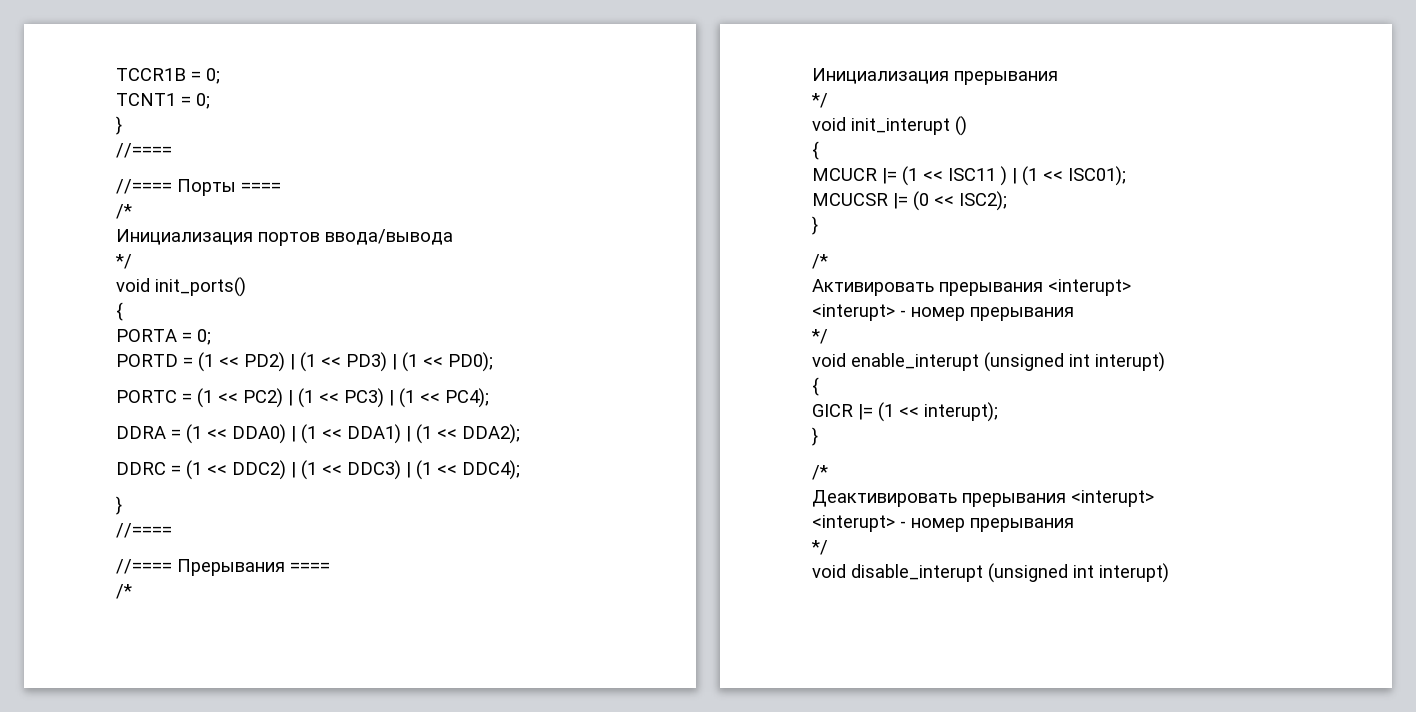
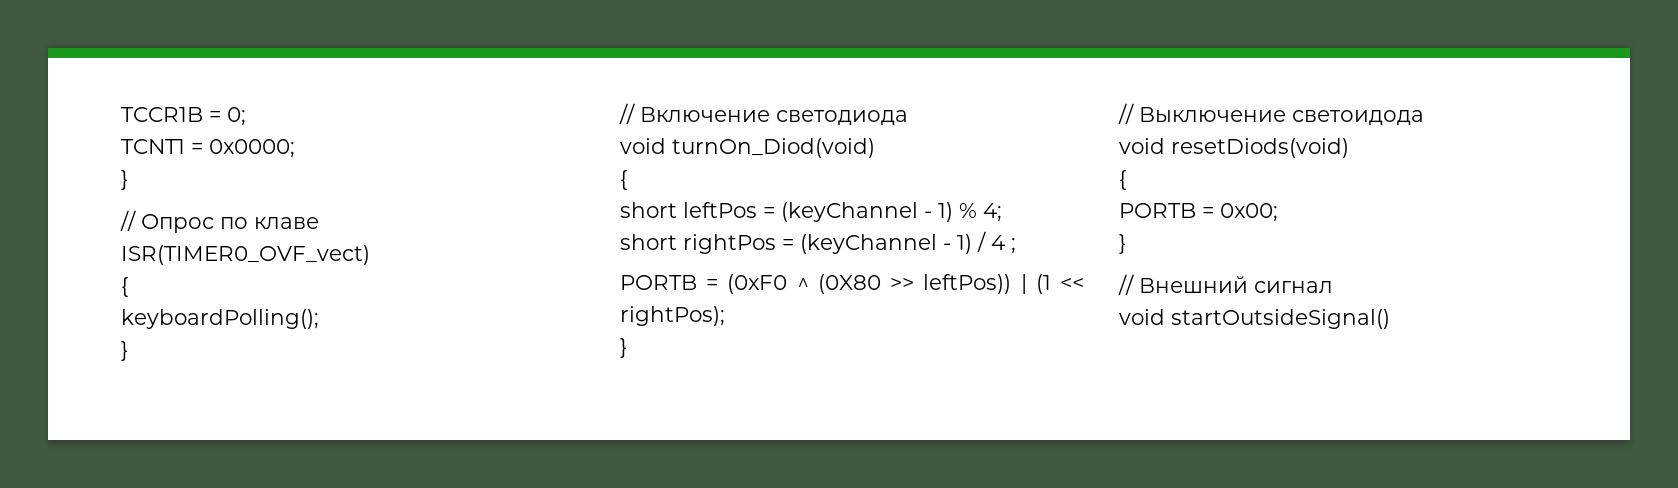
[196,93,210,109] [116,116,122,135] [116,143,172,158] [116,179,281,196] [116,204,132,219] [116,229,453,246] [115,254,132,269] [116,277,246,297] [116,302,123,321] [116,329,211,345] [116,352,493,372] [116,388,489,408] [116,424,520,444] [116,460,520,480] [116,496,122,515] [116,523,172,538] [116,559,330,576] [116,584,132,599] [812,68,1058,85] [811,93,828,108] [812,116,967,136] [812,141,819,160] [812,166,1126,186] [812,191,1007,211] [812,216,818,235] [812,254,828,269] [812,279,1131,296] [812,304,1074,321] [811,329,828,344] [812,352,1165,372] [812,377,819,396] [812,402,998,422] [812,427,818,446] [812,465,828,480] [812,490,1154,507] [812,515,1074,532] [811,540,828,555] [812,563,1169,583] 0; // } // //==== // //==== Порты ==== // /* // Инициализация портов ввода/вывода // */ // void init_ports() // { // PORTA = 0; // PORTD = (1 << PD2) | (1 << PD3) | (1 << PD0); // PORTC = (1 << PC2) | (1 << PC3) | (1 << PC4); // DDRA = (1 << DDA0) | (1 << DDA1) | (1 << DDA2); // DDRC = (1 << DDC2) | (1 << DDC3) | (1 << DDC4); // } // //==== // //==== Прерывания ==== // /* // Инициализация прерывания // */ // void init_interupt () // { // MCUCR |= (1 << ISC11 ) | (1 << ISC01); // MCUCSR |= (0 << ISC2); // } // /* // Активировать прерывания <interupt> // <interupt> - номер прерывания // */ // void enable_interupt (unsigned int interupt) // { // GICR |= (1 << interupt); // } // /* // Деактивировать прерывания <interupt> // <interupt> - номер прерывания // */ // void disable_interupt (unsigned int interupt) -> [209,139,295,158] [121,170,128,190] [120,210,319,233] [121,245,370,265] [121,277,128,297] [121,309,319,329] [121,341,128,361] [619,103,908,125] [620,138,875,158] [620,170,627,190] [620,202,1002,222] [620,231,1016,254] [620,274,1084,294] [620,306,725,326] [620,338,627,358] [1118,103,1424,125] [1119,138,1349,158] [1119,170,1126,190] [1119,203,1278,222] [1119,234,1126,254] [1118,274,1333,295] [1119,309,1390,329] 0x0000; // } // // Опрос по клаве // ISR(TIMER0_OVF_vect) // { // keyboardPolling(); // } // // Включение светодиода // void turnOn_Diod(void) // { // short leftPos = (keyChannel - 1) % 4; // short rightPos = (keyChannel - 1) / 4 ; // PORTB = (0xF0 ^ (0X80 >> leftPos)) | (1 << rightPos); // } // // Выключение светоидода // void resetDiods(void) // { // PORTB = 0x00; // } // // Внешний сигнал // void startOutsideSignal()

